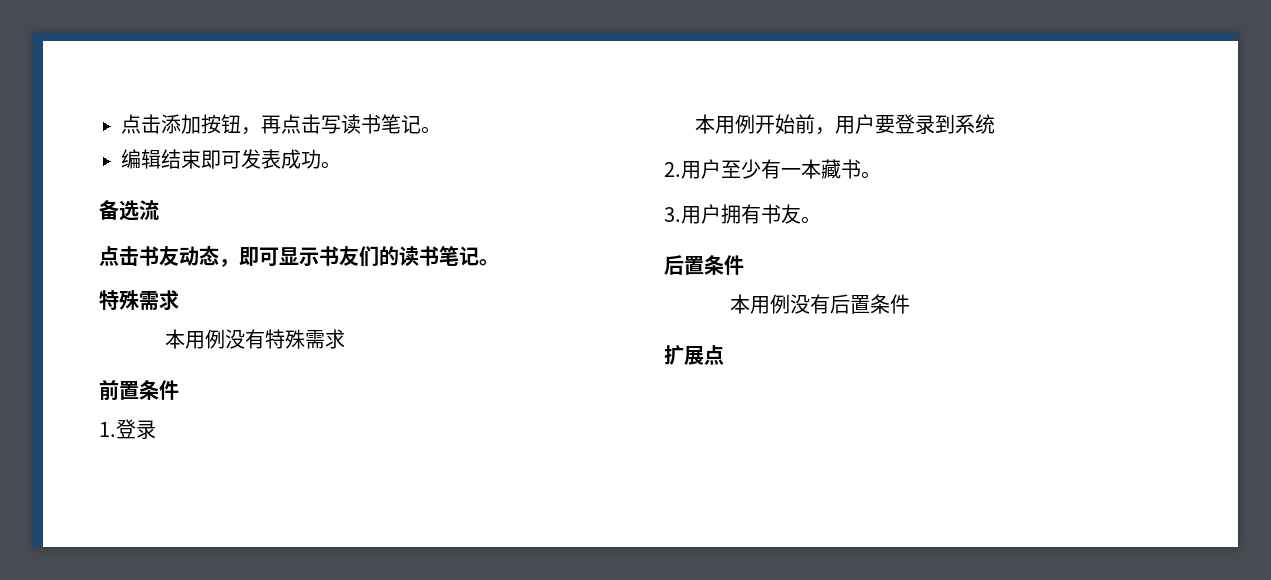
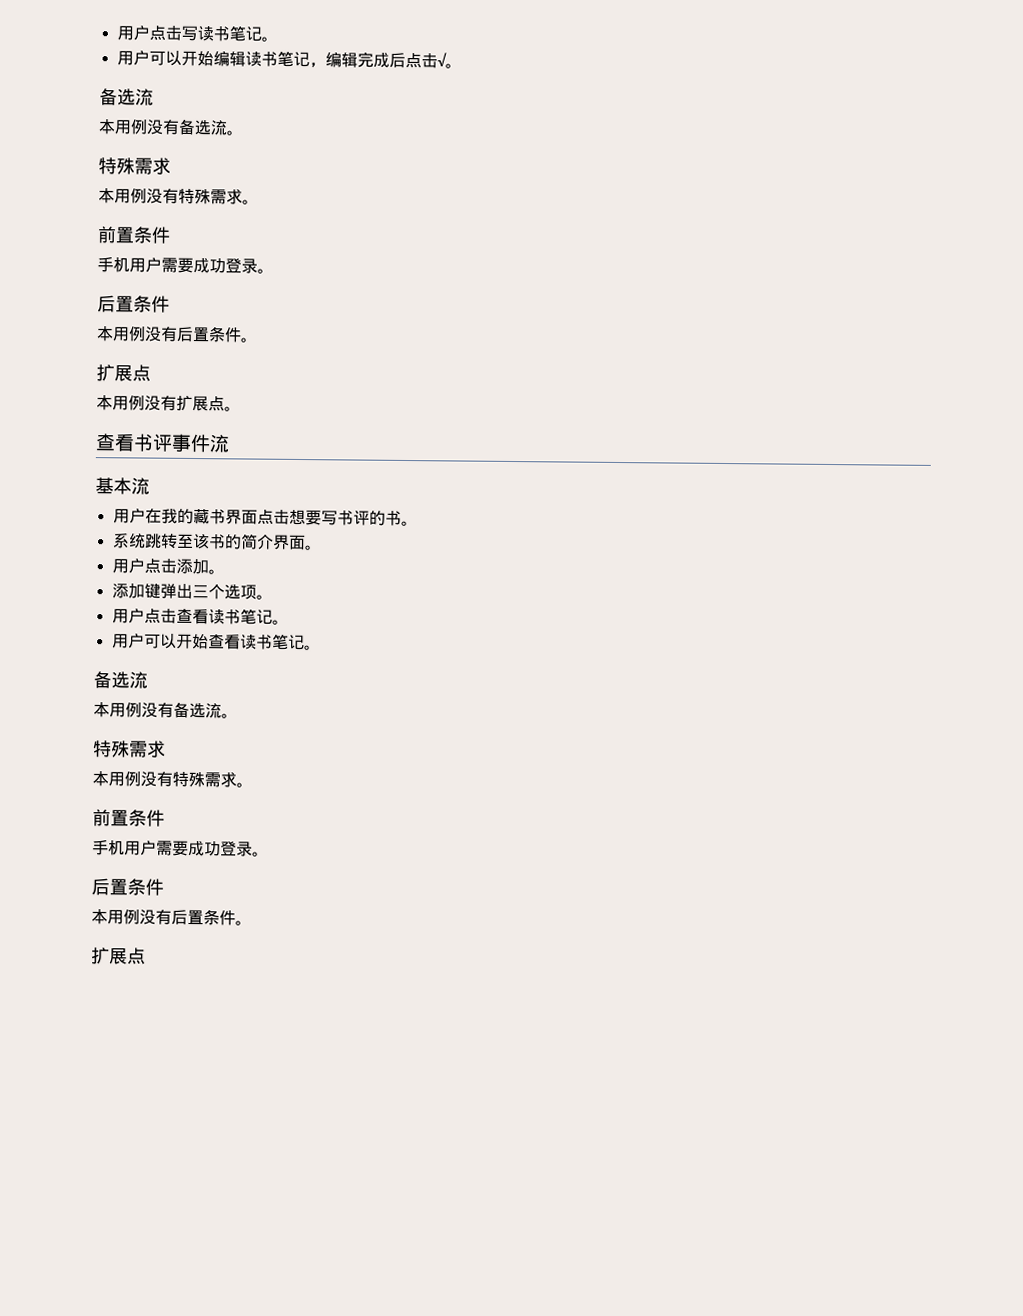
[121,114,281,135] 点击添加按钮，再 -> [116,25,150,41] 用户
[121,149,341,169] [99,200,159,221] [99,245,499,267] [99,290,179,311] [165,329,346,349] [99,380,179,401] [99,419,156,439] [695,114,996,135] [664,159,881,179] [664,204,821,224] [664,255,744,275] [730,294,911,314] [664,345,724,365] 编辑结束即可发表成功。 // 备选流 // 点击书友动态，即可显示书友们的读书笔记。 // 特殊需求 // 本用例没有特殊需求 // 前置条件 // 1.登录 // 本用例开始前，用户要登录到系统 // 2.用户至少有一本藏书。 // 3.用户拥有书友。 // 后置条件 // 本用例没有后置条件 // 扩展点 -> [116,50,462,69] [99,88,154,106] [98,118,243,136] [98,157,171,175] [98,188,259,205] [97,226,171,244] [97,257,274,274] [97,295,170,313] [96,326,258,343] [96,364,151,382] [96,395,241,412] [95,433,230,453] [95,477,150,495] [112,508,418,527] [112,533,322,551] [111,558,225,575] [111,583,273,600] [111,608,289,625] [111,633,321,651] [93,671,148,689] [93,701,238,719] [93,740,166,758] [92,771,253,788] [92,809,165,827] [92,840,269,857] [91,878,164,896] [91,909,252,926] [91,947,146,965] 用户可以开始编辑读书笔记，编辑完成后点击√。 // 备选流 // 本用例没有备选流。 // 特殊需求 // 本用例没有特殊需求。 // 前置条件 // 手机用户需要成功登录。 // 后置条件 // 本用例没有后置条件。 // 扩展点 // 本用例没有扩展点。 // 查看书评事件流 // 基本流 // 用户在我的藏书界面点击想要写书评的书。 // 系统跳转至该书的简介界面。 // 用户点击添加。 // 添加键弹出三个选项。 // 用户点击查看读书笔记。 // 用户可以开始查看读书笔记。 // 备选流 // 本用例没有备选流。 // 特殊需求 // 本用例没有特殊需求。 // 前置条件 // 手机用户需要成功登录。 // 后置条件 // 本用例没有后置条件。 // 扩展点

